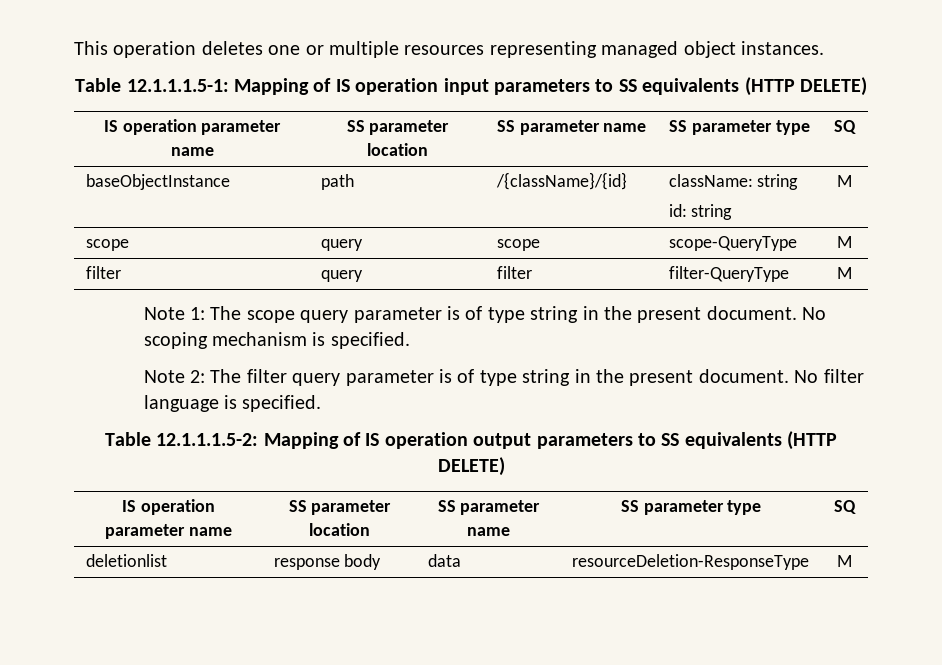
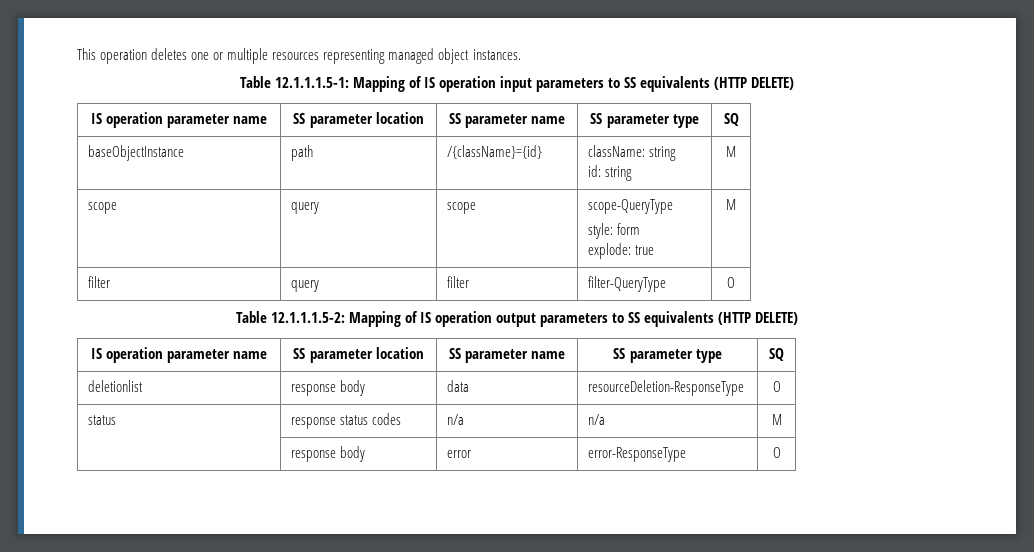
[495,172,627,190] /{className}/{id} -> [447,145,543,159] /{className}={id}
(797, 243) none -> [588,223,641,239] [588,243,655,259] // style: form // explode: true
[837,267,852,279] [143,306,827,323] [143,332,410,349] [143,369,864,386] [143,395,322,412] M // Note 1: The scope query parameter is of type string in the present document. No scoping mechanism is specified. // Note 2: The filter query parameter is of type string in the present document. No filter language is specified. -> [727,277,735,288] O
[837,555,852,567] M -> [772,381,781,392] [88,415,117,425] [291,413,402,429] [447,414,465,425] [588,414,606,425] [771,414,782,425] [291,446,366,462] [447,450,472,458] [588,447,687,462] [772,447,781,458] O // status | response status codes | n/a | n/a | M // | response body | error | error-ResponseType | O

